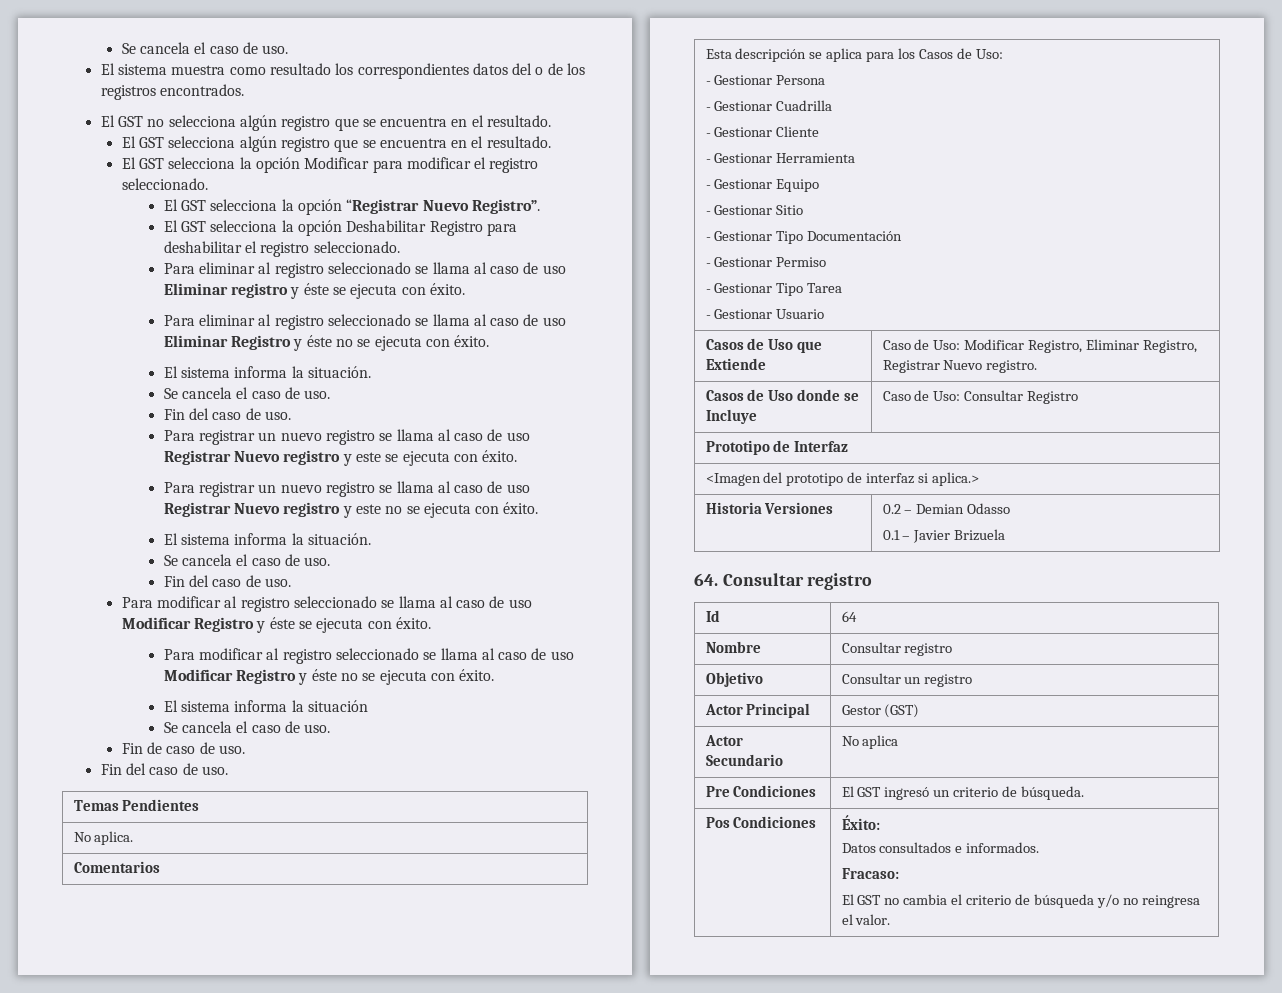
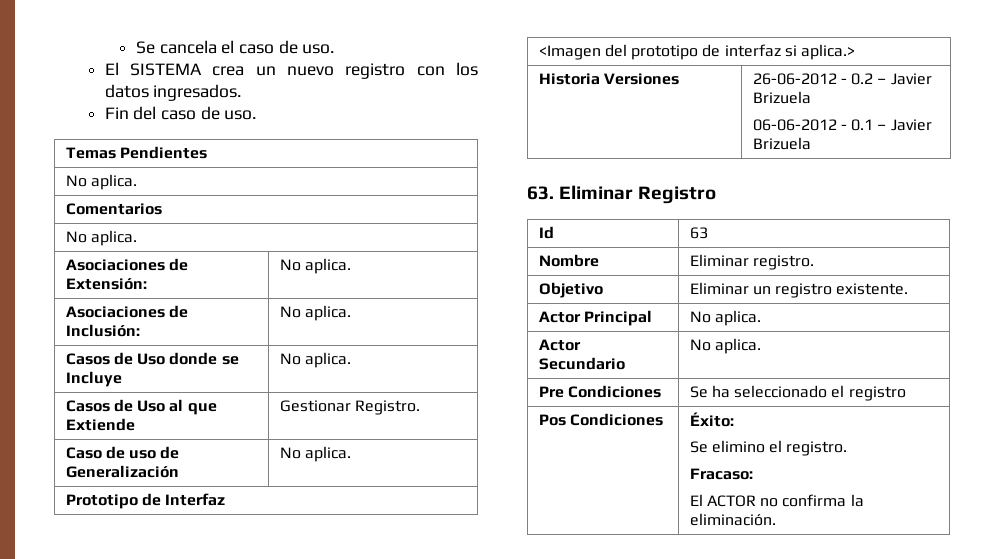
[117,63,586,79] [100,84,244,100] [100,115,552,131] [121,136,551,152] [121,157,539,173] [121,178,208,190] [163,199,540,215] [163,220,517,236] [163,241,400,257] [163,262,566,278] [163,283,465,299] [163,314,566,330] [163,335,490,351] [163,366,371,378] [163,387,331,399] [163,408,291,420] [163,429,530,445] [163,450,518,466] [163,481,530,497] [163,502,539,518] [163,533,371,545] [163,554,331,566] [163,575,291,587] [121,596,532,612] [121,617,431,633] [163,648,574,664] [163,669,495,685] [163,700,368,712] [163,721,331,733] [121,742,245,754] sistema muestra como resultado los correspondientes datos del o de los registros encontrados. // El GST no selecciona algún registro que se encuentra en el resultado. // El GST selecciona algún registro que se encuentra en el resultado. // El GST selecciona la opción Modificar para modificar el registro seleccionado. // El GST selecciona la opción “Registrar Nuevo Registro”. // El GST selecciona la opción Deshabilitar Registro para deshabilitar el registro seleccionado. // Para eliminar al registro seleccionado se llama al caso de uso Eliminar registro y éste se ejecuta con éxito. // Para eliminar al registro seleccionado se llama al caso de uso Eliminar Registro y éste no se ejecuta con éxito. // El sistema informa la situación. // Se cancela el caso de uso. // Fin del caso de uso. // Para registrar un nuevo registro se llama al caso de uso Registrar Nuevo registro y este se ejecuta con éxito. // Para registrar un nuevo registro se llama al caso de uso Registrar Nuevo registro y este no se ejecuta con éxito. // El sistema informa la situación. // Se cancela el caso de uso. // Fin del caso de uso. // Para modificar al registro seleccionado se llama al caso de uso Modificar Registro y éste se ejecuta con éxito. // Para modificar al registro seleccionado se llama al caso de uso Modificar Registro y éste no se ejecuta con éxito. // El sistema informa la situación // Se cancela el caso de uso. // Fin de caso de uso. -> [129,62,478,79] [104,84,242,101] SISTEMA crea un nuevo registro con los datos ingresados.
[705,48,1003,62] [705,75,826,85] [705,100,833,111] [705,126,820,137] [705,153,856,163] [705,179,820,192] [705,205,804,215] [705,231,903,244] [705,257,827,267] [705,283,843,296] [705,309,825,319] [705,338,823,353] [705,358,766,370] [882,339,1198,353] [882,360,1038,373] Esta descripción se aplica para los Casos de Uso: // - Gestionar Persona // - Gestionar Cuadrilla // - Gestionar Cliente // - Gestionar Herramienta // - Gestionar Equipo // - Gestionar Sitio // - Gestionar Tipo Documentación // - Gestionar Permiso // - Gestionar Tipo Tarea // - Gestionar Usuario // Casos de Uso que Extiende | Caso de Uso: Modificar Registro, Eliminar Registro, Registrar Nuevo registro. -> [65,230,137,246] [65,258,188,271] [65,278,147,290] [279,258,351,274] [65,305,188,318] [65,324,140,337] [279,305,351,321] No aplica. // Asociaciones de Extensión: | No aplica. // Asociaciones de Inclusión: | No aplica.
[882,390,1079,404] Caso de Uso: Consultar Registro -> [279,352,351,368] [65,399,217,415] [65,418,135,431] [279,400,420,415] [65,446,180,459] [65,465,179,478] [279,446,351,462] No aplica. // Casos de Uso al que Extiende | Gestionar Registro. // Caso de uso de Generalización | No aplica.
[882,503,1011,514] 0.2 – Demian Odasso // -> [752,73,932,85] [752,91,811,104] [752,119,847,131] 26-06-2012 - 0.2 – Javier Brizuela // 06-06-2012 -
[694,573,873,590] 64. Consultar registro -> [527,185,717,204] 63. Eliminar Registro
[841,611,857,622] 64 -> [689,227,708,239] 63
[841,642,953,656] Consultar registro -> [689,254,814,270] Eliminar registro.
[841,673,901,684] Consultar -> [689,282,749,295] Eliminar
(973, 680) none -> [836,283,909,295] existente.
[841,704,920,718] Gestor (GST) -> [689,310,761,326] No aplica.
[862,735,899,749] aplica -> [714,338,761,354] aplica.
[841,786,1085,800] [705,816,817,828] [841,815,880,830] [841,842,1040,853] [841,868,899,879] [841,894,1200,908] [841,914,891,925] El GST ingresó un criterio de búsqueda. // Pos Condiciones | Éxito: // Datos consultados e informados. // Fracaso: // El GST no cambia el criterio de búsqueda y/o no reingresa el valor. -> [689,385,906,401] [538,413,663,426] [689,412,734,427] [689,440,848,456] [689,468,753,480] [689,494,864,507] [689,513,776,526] Se ha seleccionado el registro // Pos Condiciones | Éxito: // Se elimino el registro. // Fracaso: // El ACTOR no confirma la eliminación.

